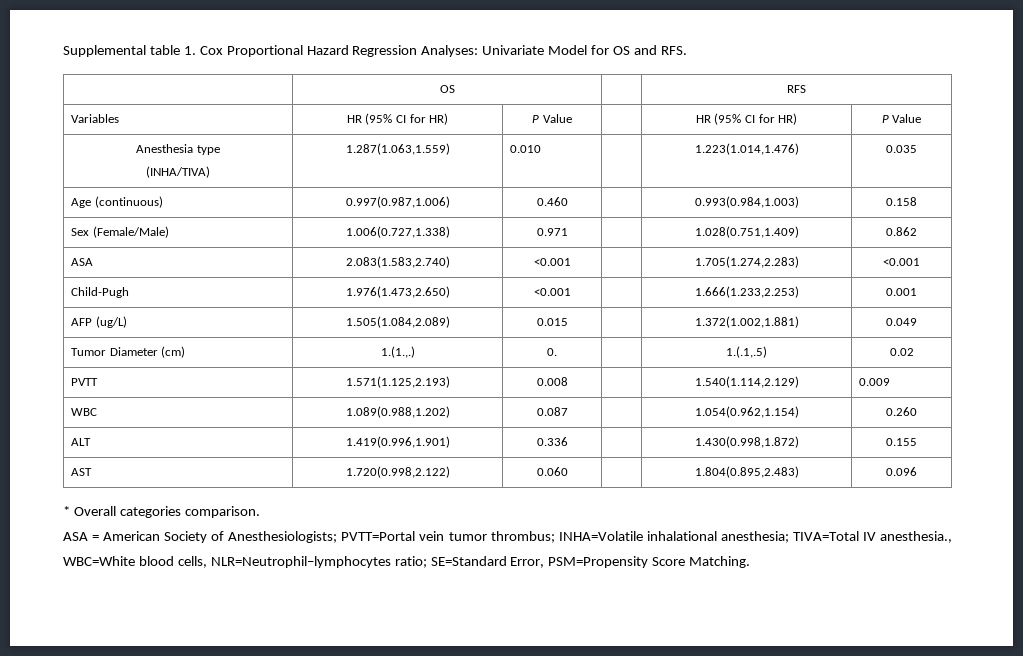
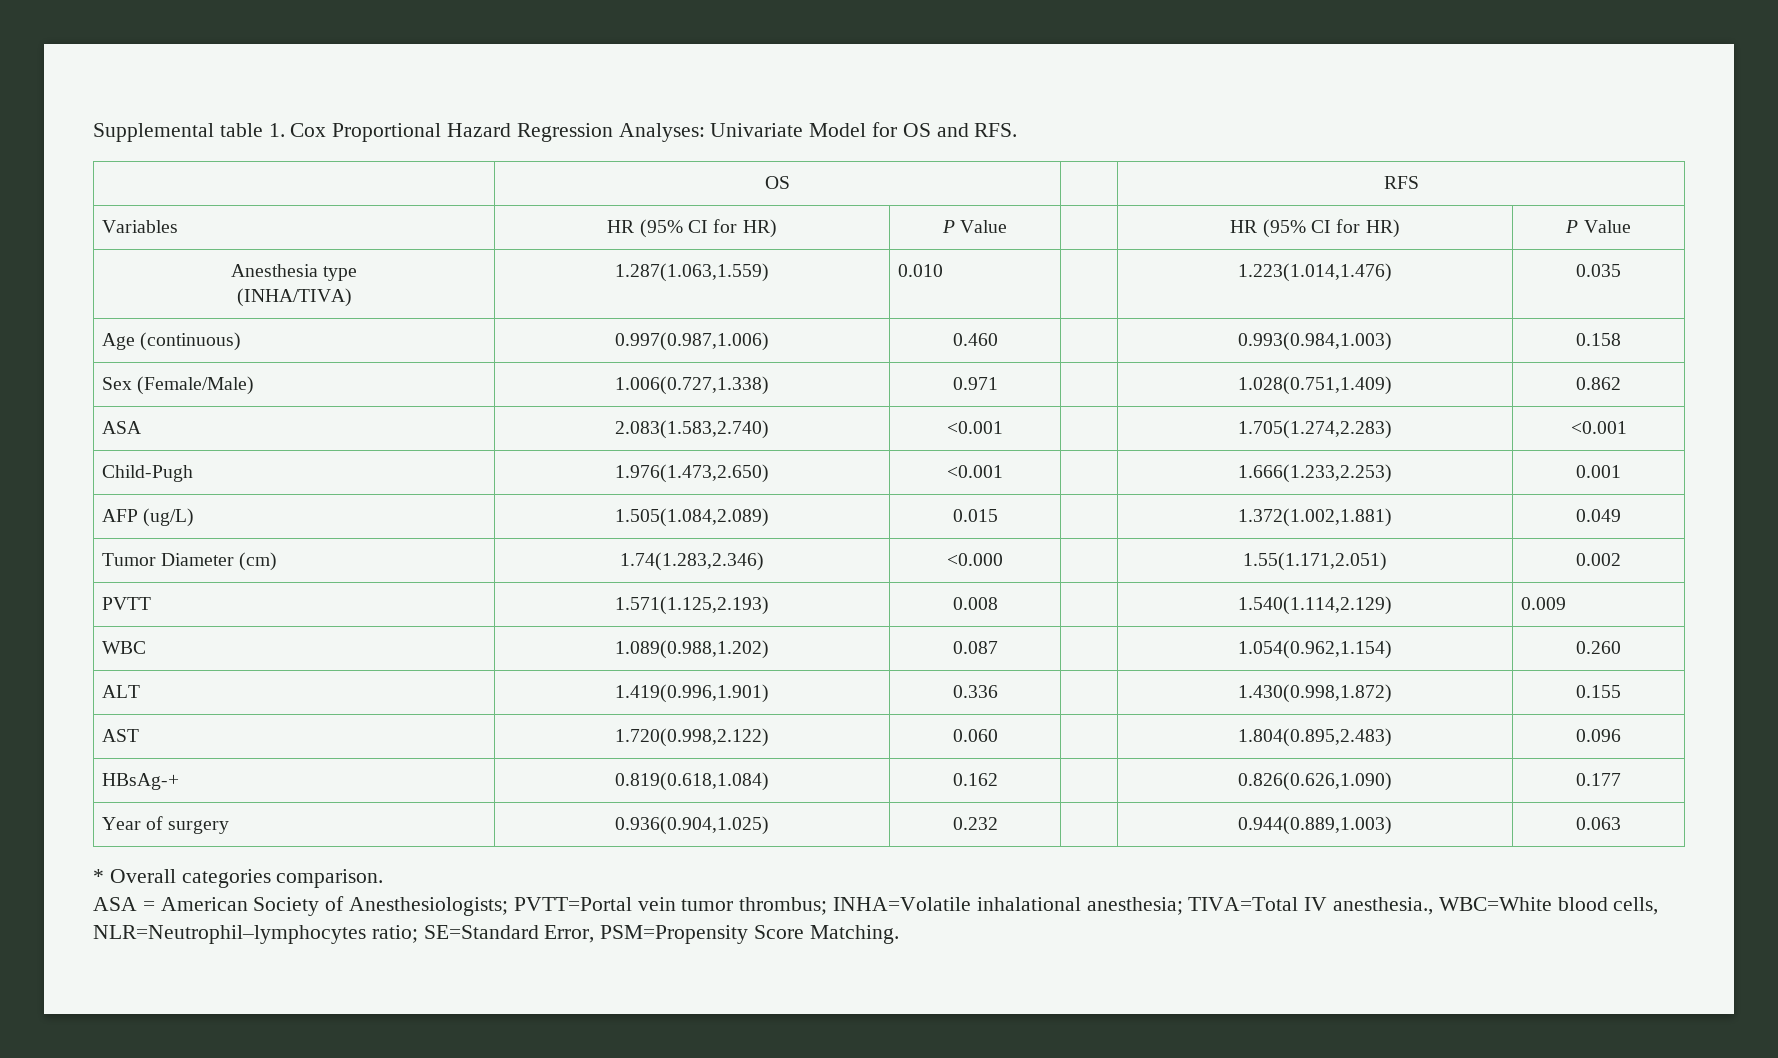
[380,346,415,358] [547,348,557,356] [726,346,767,358] [889,348,914,356] 1.(1.,.) | 0. | | 1.(.1,.5) | 0.02 -> [620,552,764,571] [947,553,1003,566] [1243,552,1387,571] [1576,553,1621,566] 1.74(1.283,2.346) | <0.000 | | 1.55(1.171,2.051) | 0.002
(917, 471) none -> [101,773,179,790] [615,772,769,791] [952,773,998,786] [1238,772,1392,791] [1576,773,1621,786] [101,816,230,834] [615,816,769,835] [952,817,998,830] [1238,816,1392,835] [1576,817,1621,830] // HBsAg-+ | 0.819(0.618,1.084) | 0.162 | | 0.826(0.626,1.090) | 0.177 // Year of surgery | 0.936(0.904,1.025) | 0.232 | | 0.944(0.889,1.003) | 0.063

